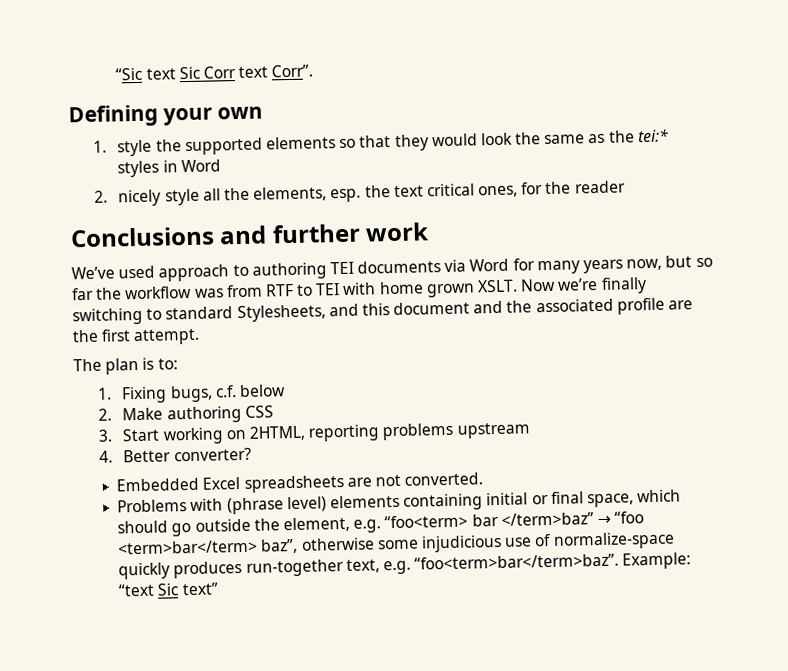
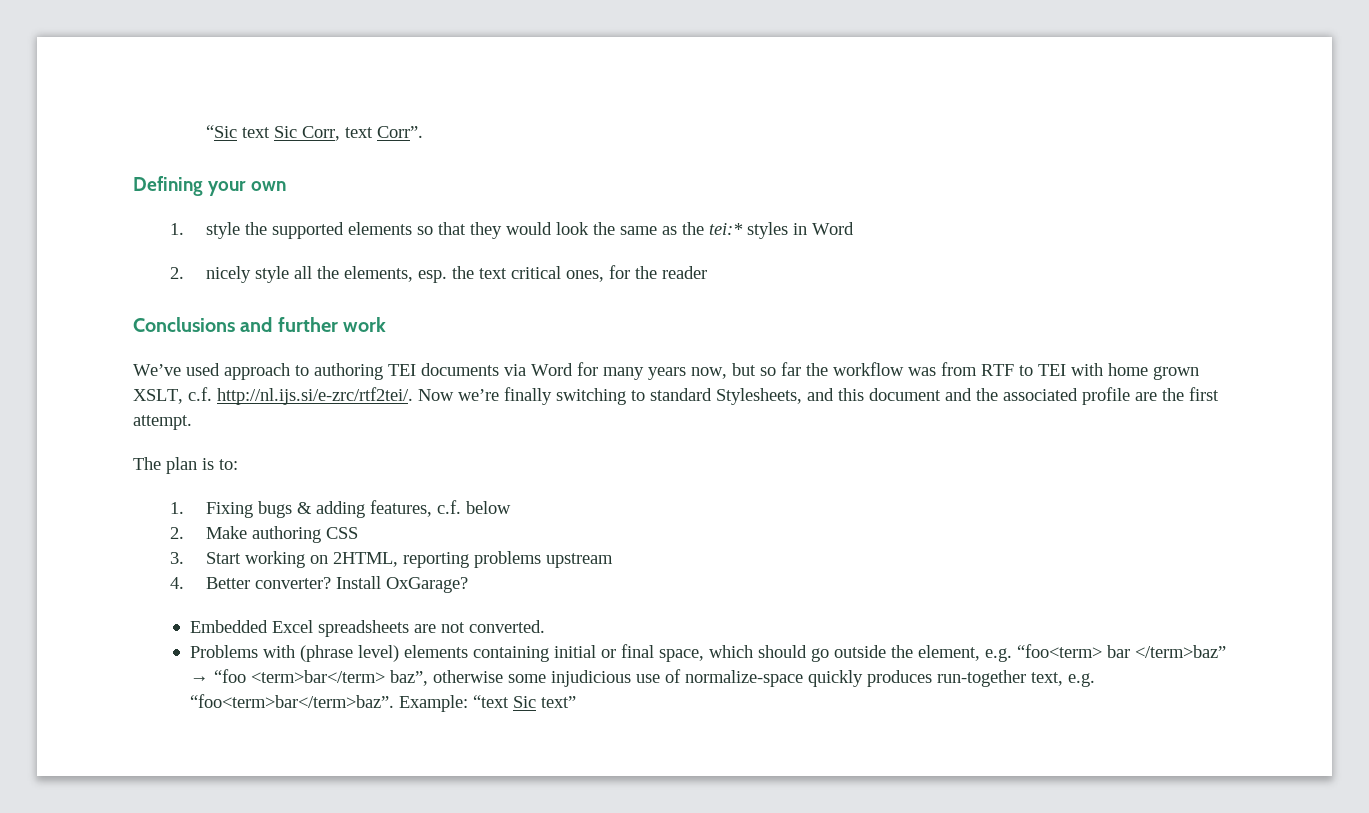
[203,66,237,79] Corr -> [301,126,340,141] Corr,
[477,279,519,293] XSLT. -> [133,387,413,405] XSLT, c.f. http://nl.ijs.si/e-zrc/rtf2tei/.
[169,385,213,403] bugs, -> [257,500,432,518] bugs & adding features,
(252, 454) none -> [335,576,468,593] Install OxGarage?

